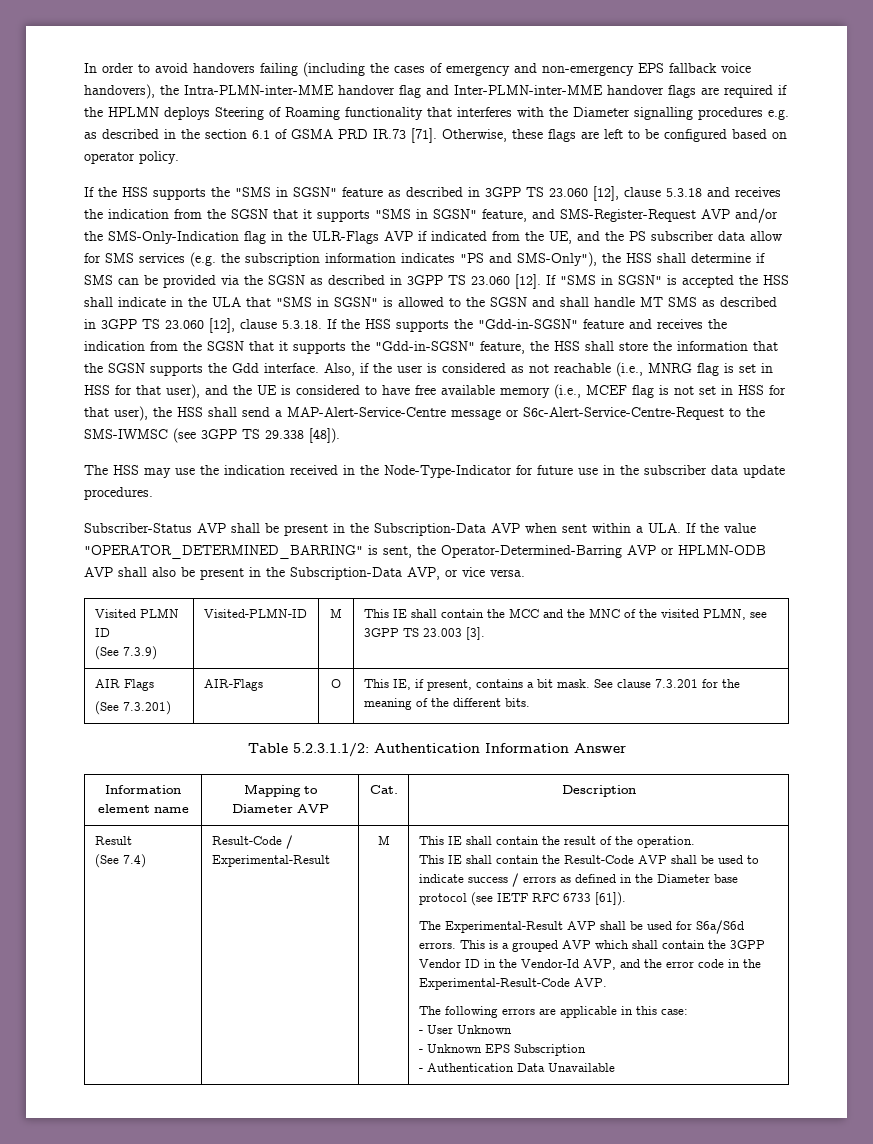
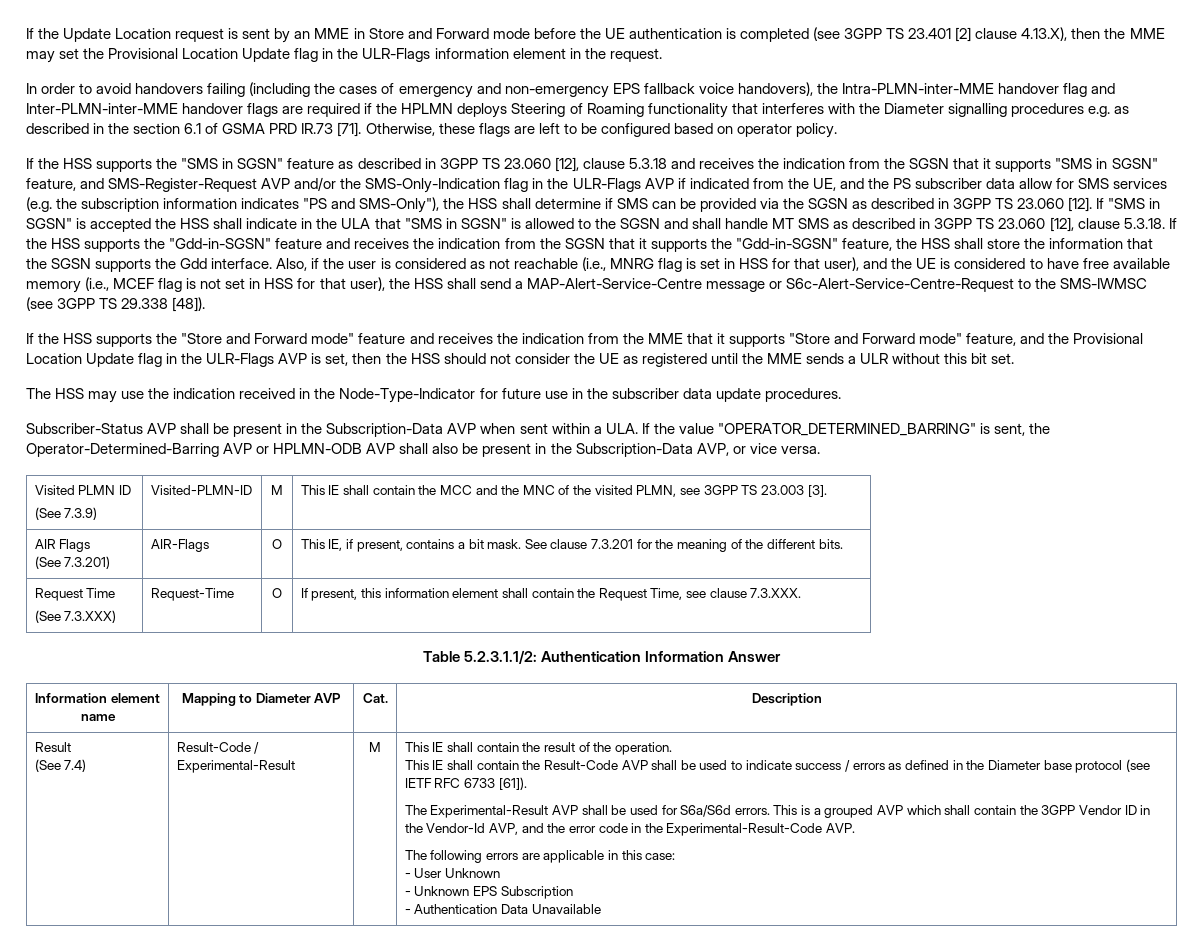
(84, 68) none -> [26,27,1165,43] [26,48,662,63] If the Update Location request is sent by an MME in Store and Forward mode before the UE authentication is completed (see 3GPP TS 23.401 [2] clause 4.13.X), then the MME may set the Provisional Location Update flag in the ULR-Flags information element in the request. //
(340, 435) none -> [26,333,1144,347] [26,353,1015,367] // If the HSS supports the "Store and Forward mode" feature and receives the indication from the MME that it supports "Store and Forward mode" feature, and the Provisional Location Update flag in the ULR-Flags AVP is set, then the HSS should not consider the UE as registered until the MME sends a ULR without this bit set.
(530, 702) none -> [34,588,116,601] [34,610,117,623] [150,588,234,601] [272,588,282,598] [300,588,802,601] // Request Time // (See 7.3.XXX) | Request-Time | O | If present, this information element shall contain the Request Time, see clause 7.3.XXX.

